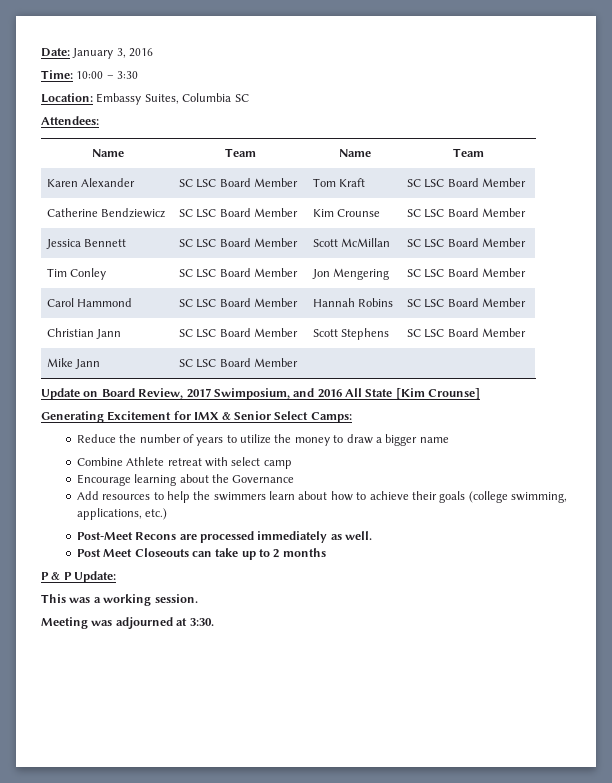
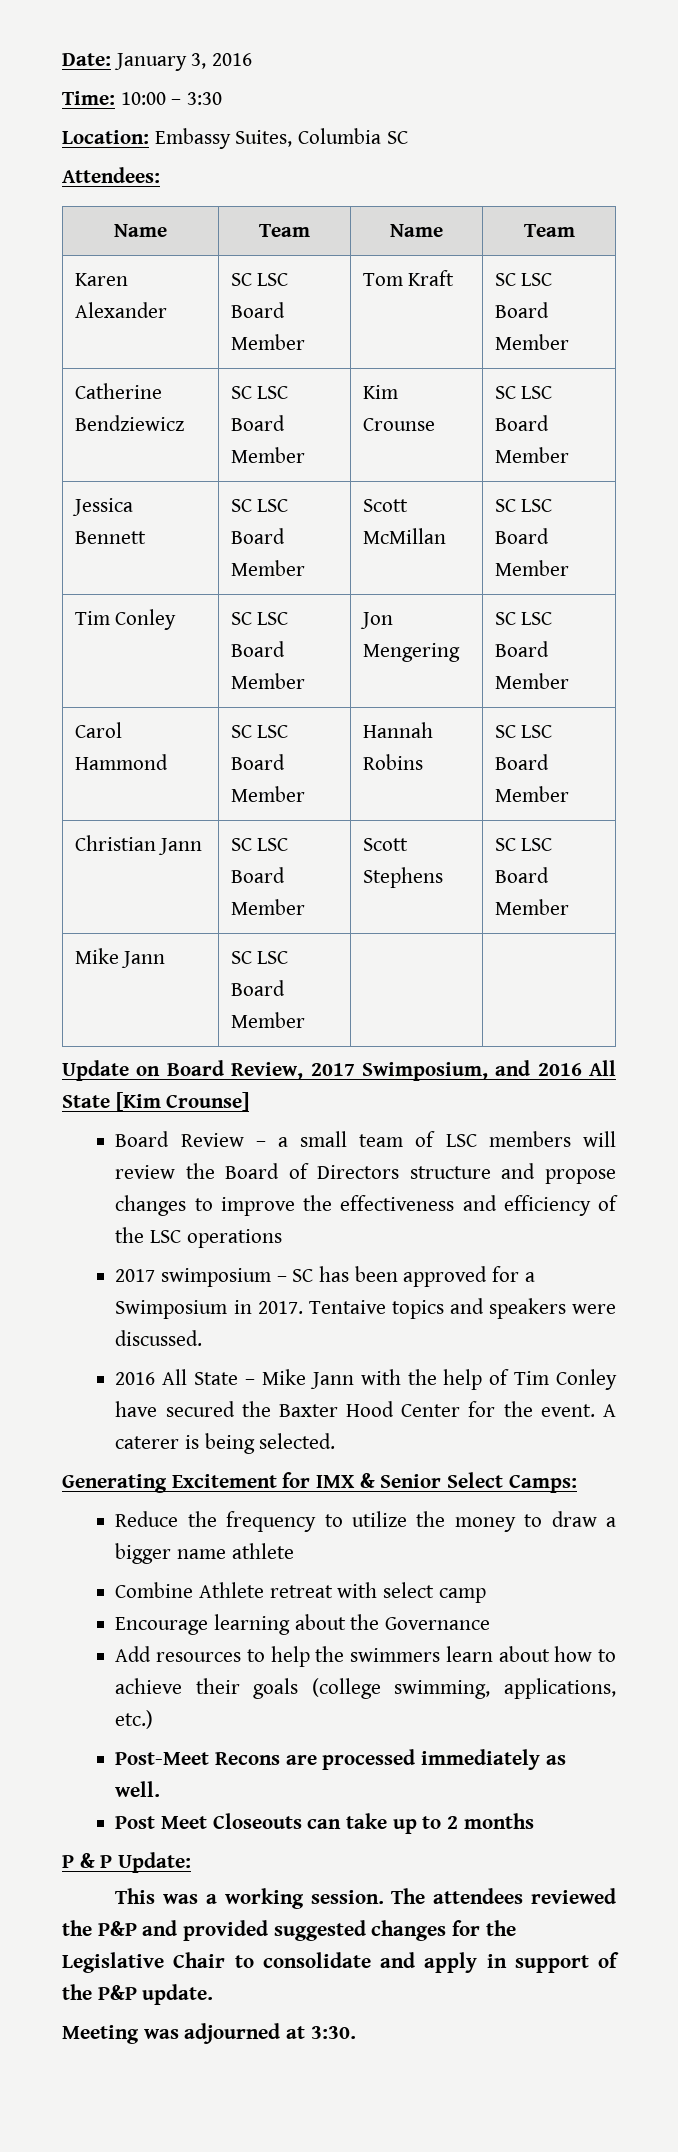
(481, 394) none -> [115,1131,616,1147] [115,1163,616,1184] [115,1195,619,1216] [115,1227,282,1248] [115,1266,535,1287] [115,1298,616,1319] [115,1330,203,1346] [115,1369,618,1390] [115,1401,617,1417] [115,1433,336,1454] // Board Review – a small team of LSC members will review the Board of Directors structure and propose changes to improve the effectiveness and efficiency of the LSC operations // 2017 swimposium – SC has been approved for a Swimposium in 2017. Tentaive topics and speakers were discussed. // 2016 All State – Mike Jann with the help of Tim Conley have secured the Baxter Hood Center for the event. A caterer is being selected.
[139,434,224,446] number of years -> [226,1511,317,1532] frequency
(449, 440) none -> [231,1543,294,1559] athlete
(198, 598) none -> [391,1888,616,1904] [62,1920,516,1941] [62,1952,619,1973] [62,1984,214,2005] The attendees reviewed the P&P and provided suggested changes for the Legislative Chair to consolidate and apply in support of the P&P update.

